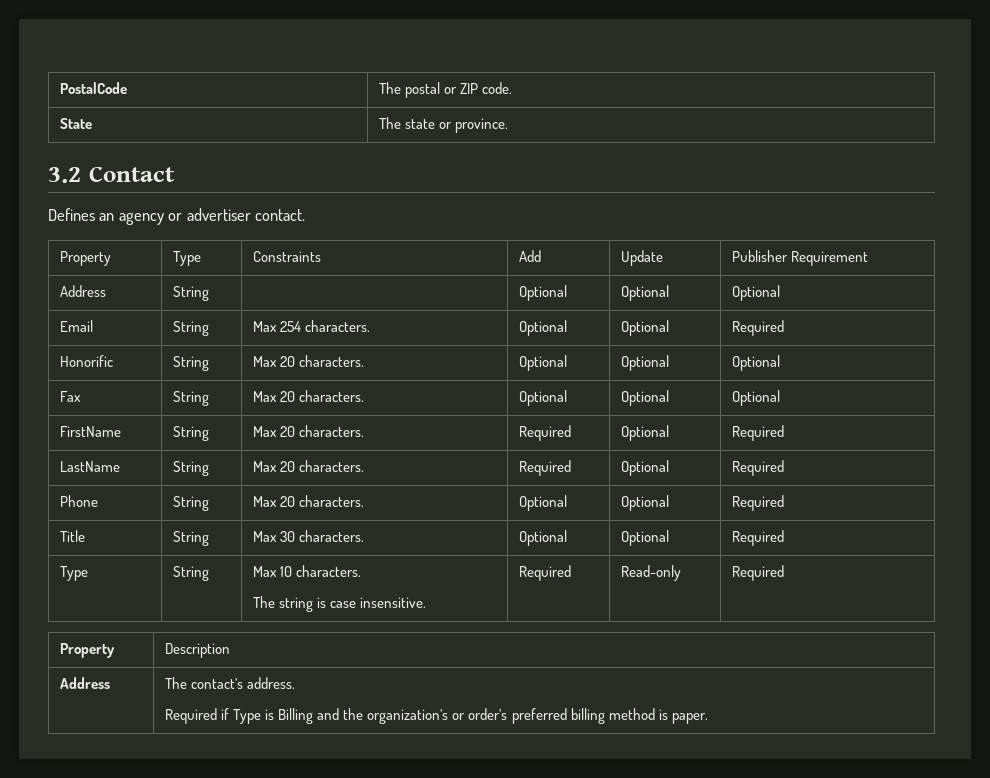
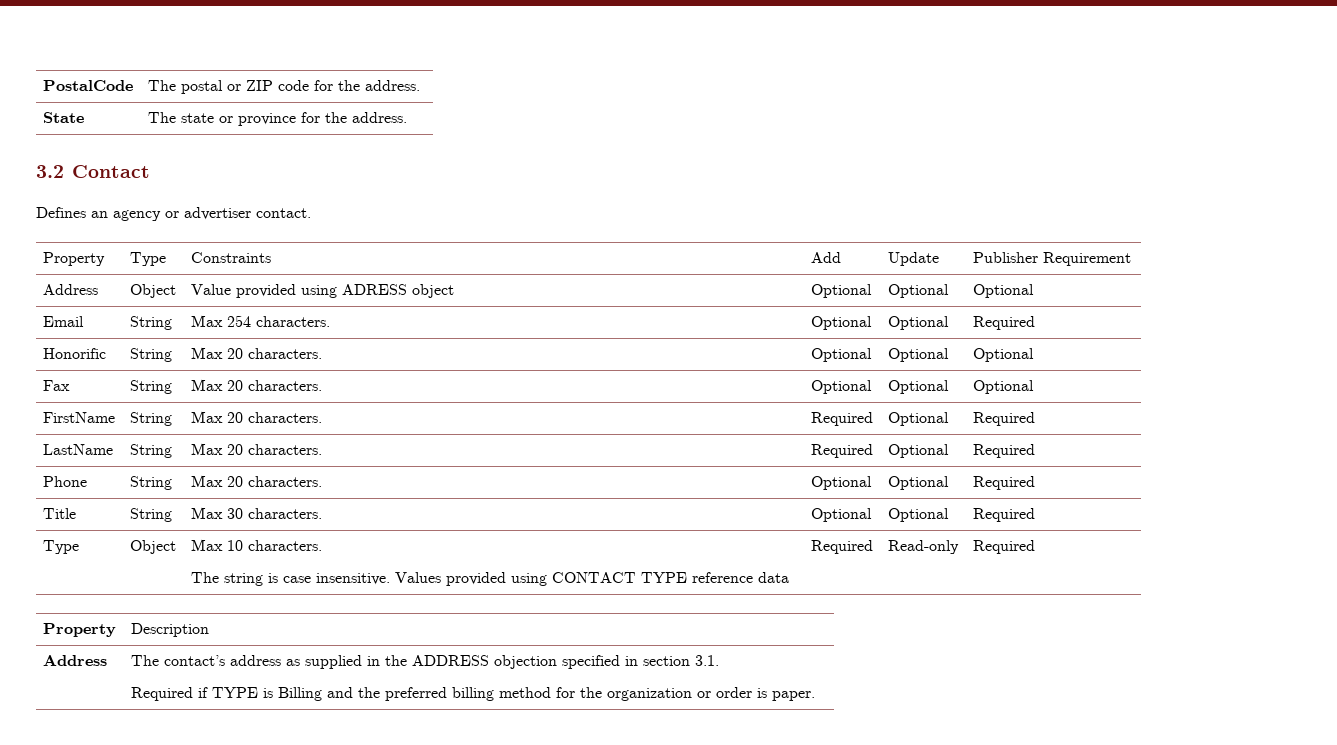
[482,82,513,94] code. -> [278,80,421,91] code for the address.
[455,118,509,133] province. -> [238,112,408,126] province for the address.
[173,286,210,301] String | -> [130,284,177,298] [191,284,455,298] Object | Value provided using ADRESS object
[173,566,210,581] String -> [130,540,177,554] Object
(427, 602) none -> [395,572,790,586] Values provided using CONTACT TYPE reference data
[247,677,296,689] address. -> [230,655,720,669] address as supplied in the ADDRESS objection specified in section 3.1.
[233,709,262,724] Type -> [212,687,259,698] TYPE
[367,708,655,724] organization’s or order’s preferred billing method -> [385,687,753,701] preferred billing method for the organization or order

